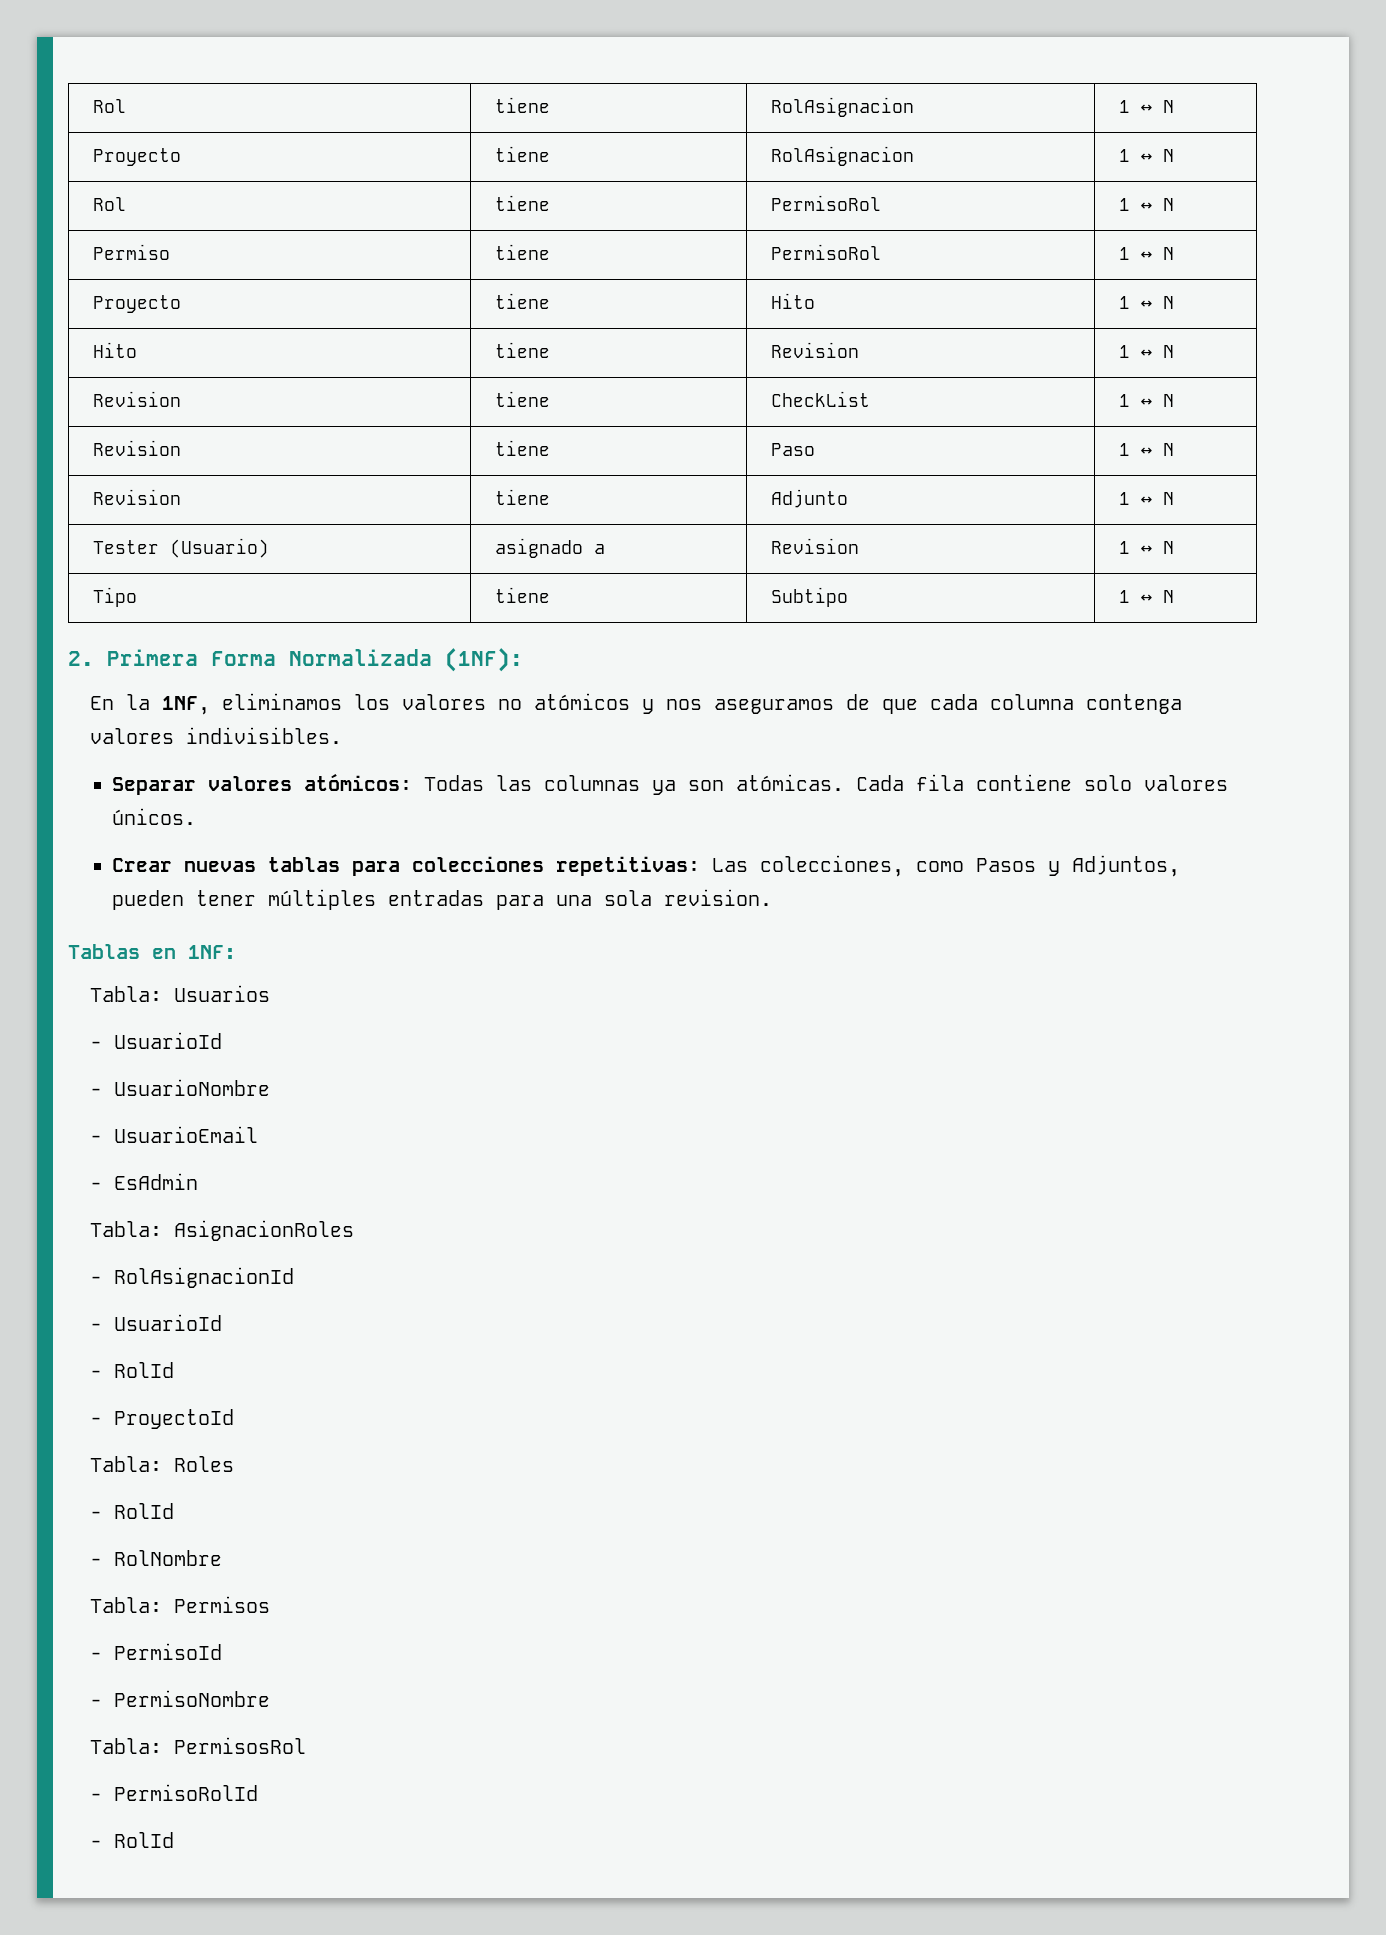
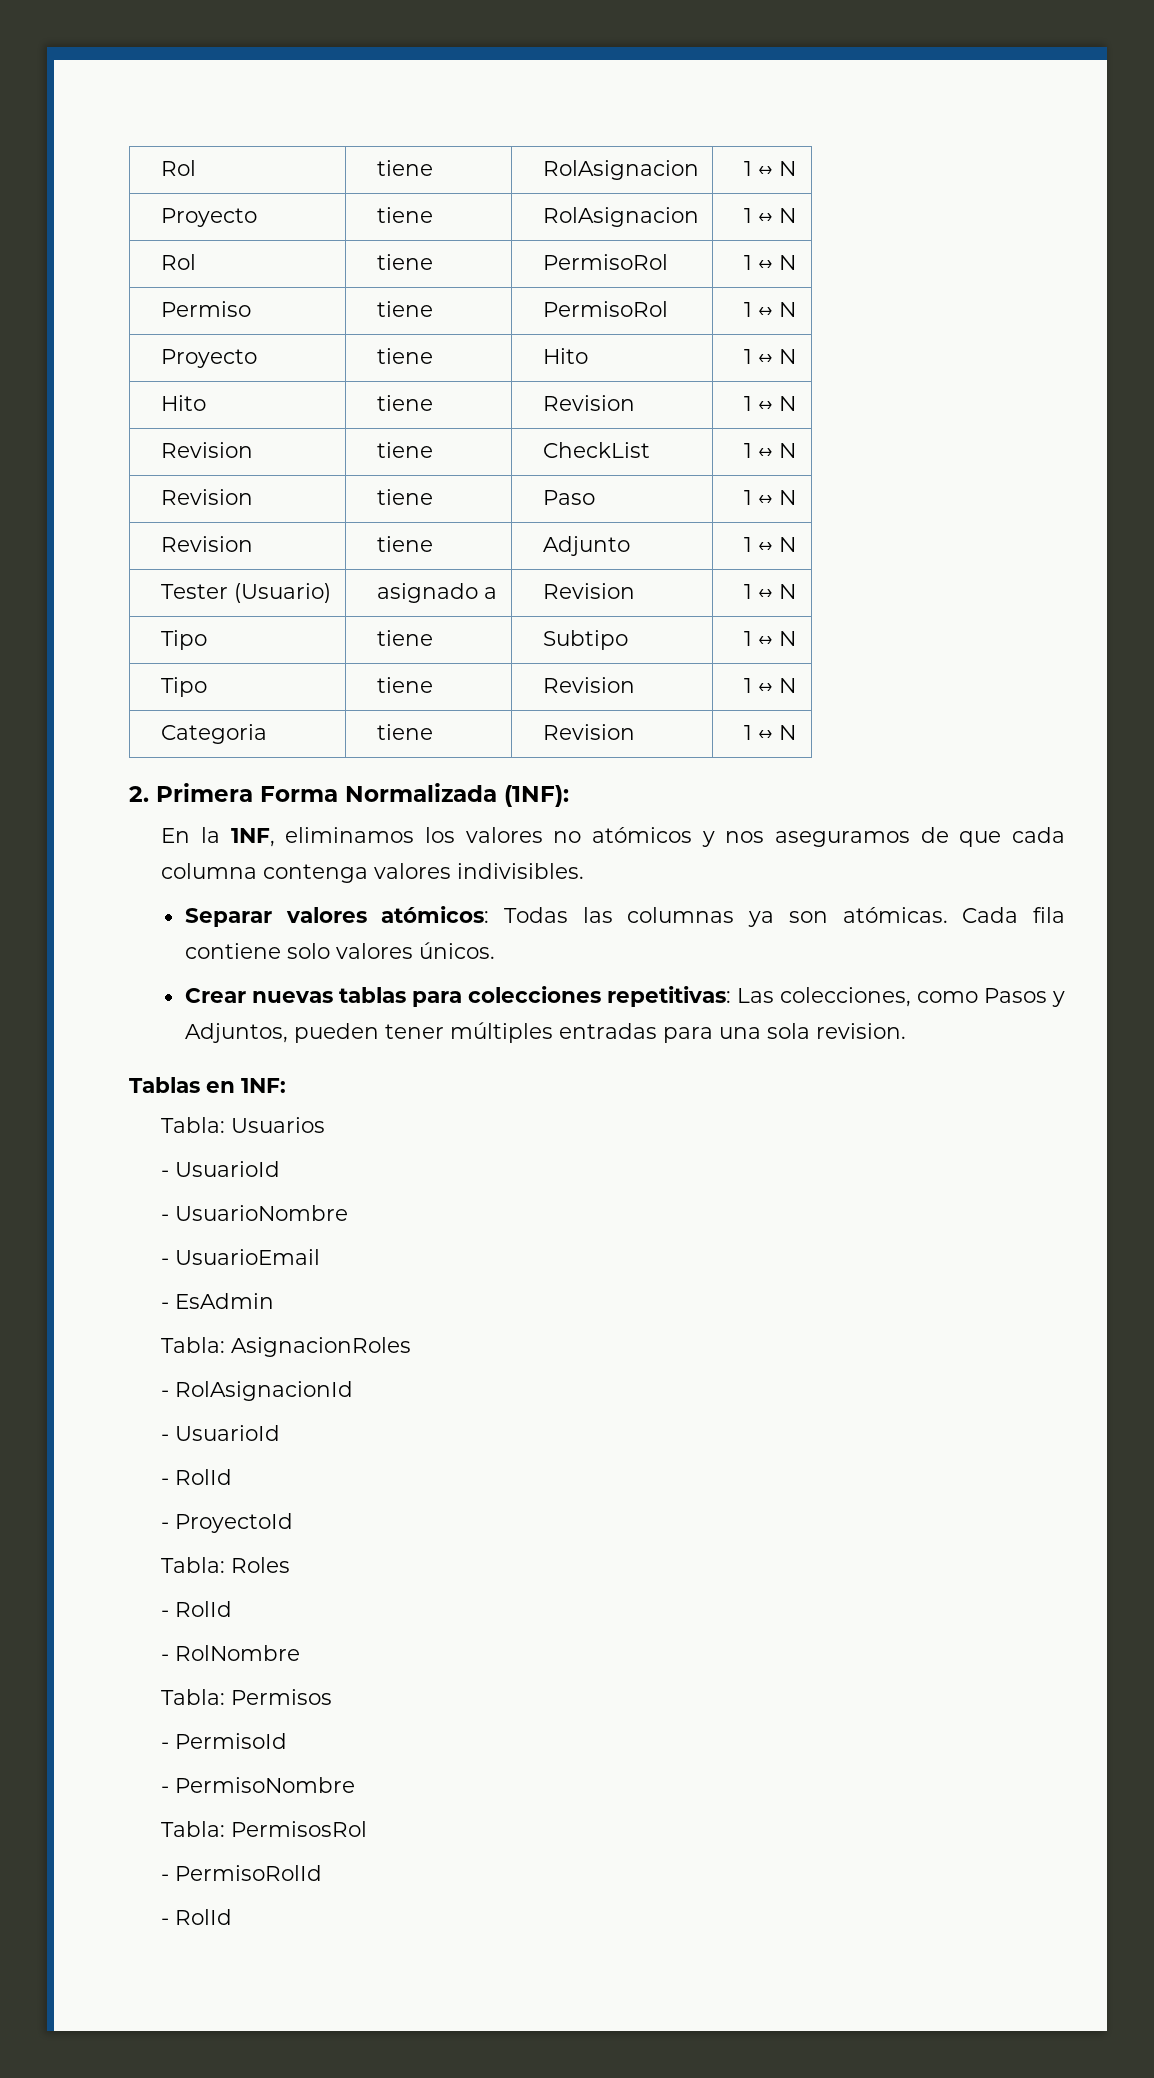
(1175, 596) none -> [160,677,207,697] [376,677,433,693] [542,677,635,693] [743,678,796,693] [160,724,267,744] [376,724,433,740] [542,724,635,740] [743,725,796,740] // Tipo | tiene | Revision | 1 ↔ N // Categoria | tiene | Revision | 1 ↔ N

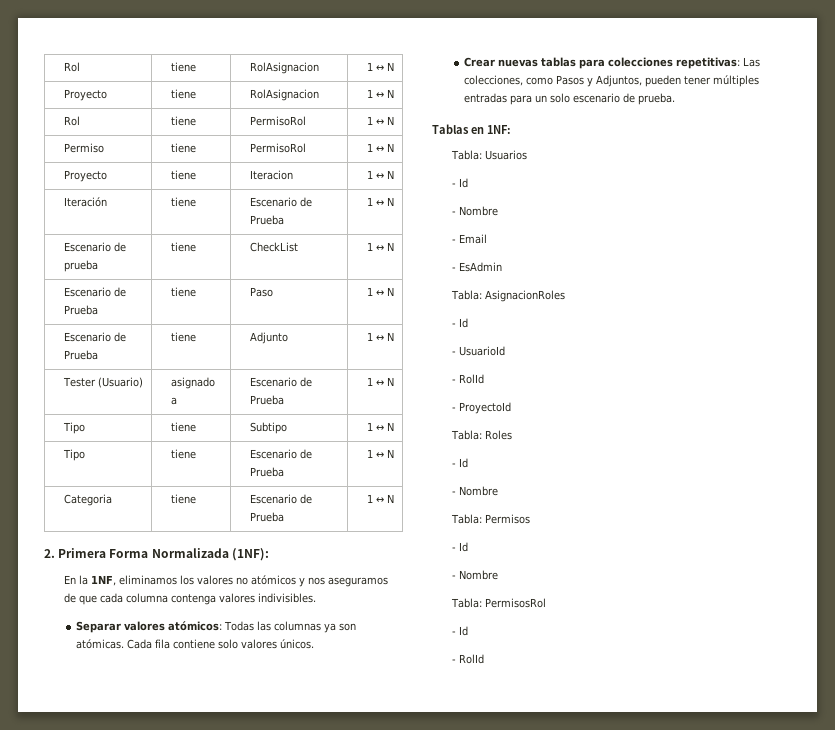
[542,348,588,364] [743,349,796,364] [160,395,206,411] [376,395,433,411] [542,395,635,411] [743,396,796,411] [160,442,253,458] Hito | 1 ↔ N // Hito | tiene | Revision | 1 ↔ N // Revision -> [250,170,294,180] [367,170,395,179] [64,197,108,207] [171,197,197,207] [250,197,313,207] [250,215,285,225] [367,197,395,206] [64,242,127,252] [64,260,99,272] Iteracion | 1 ↔ N // Iteración | tiene | Escenario de Prueba | 1 ↔ N // Escenario de prueba
[160,489,253,505] Revision -> [64,287,127,297] [64,305,99,315] Escenario de Prueba
[160,536,253,552] Revision -> [64,332,127,342] [64,350,99,360] Escenario de Prueba
[542,583,635,599] Revision -> [250,377,313,387] [250,395,285,405] Escenario de Prueba
[542,677,635,693] Revision -> [250,449,313,459] [250,467,285,477] Escenario de Prueba
[542,724,635,740] Revision -> [250,494,313,504] [250,512,285,522] Escenario de Prueba
[718,1023,906,1039] una sola revision. -> [535,93,676,105] un solo escenario de prueba.
[175,1161,281,1177] [161,1205,349,1221] [161,1249,321,1265] UsuarioId // - UsuarioNombre // - UsuarioEmail -> [459,178,469,188] [452,206,499,216] [452,234,488,244] Id // - Nombre // - Email
[175,1381,354,1401] RolAsignacionId -> [459,318,469,328] Id
[175,1601,233,1617] [161,1645,301,1661] RolId // - RolNombre -> [459,458,469,468] [452,486,499,496] Id // - Nombre
[175,1733,288,1749] [161,1777,356,1793] PermisoId // - PermisoNombre -> [459,542,469,552] [452,570,499,580] Id // - Nombre
[175,1865,323,1881] PermisoRolId -> [459,626,469,636] Id

